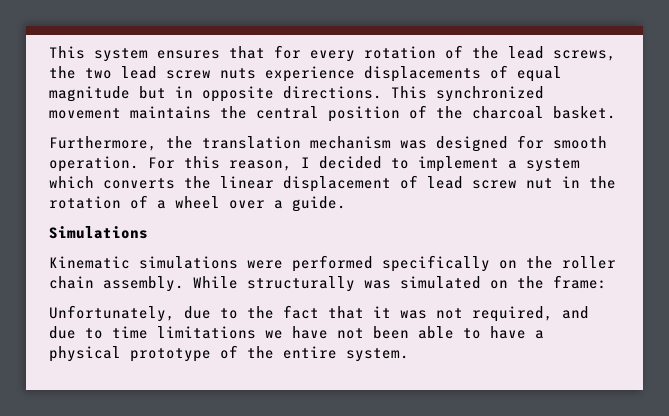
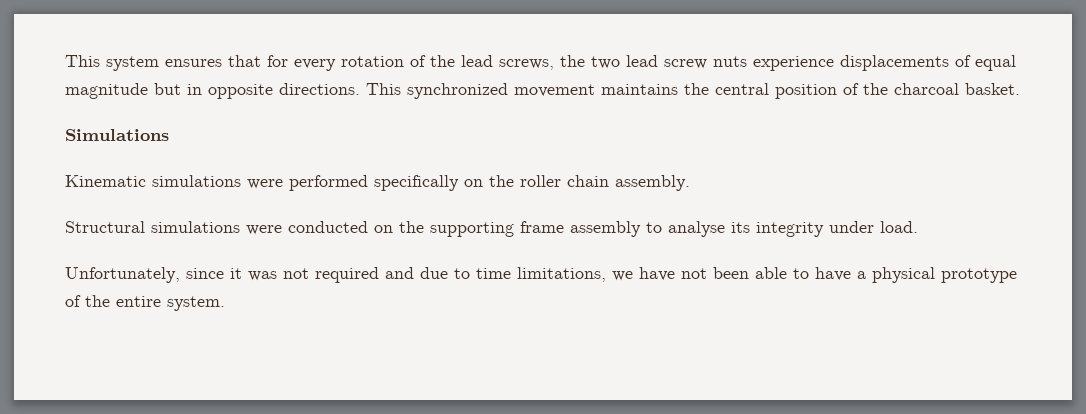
[49,135,607,152] [49,156,580,172] [49,175,616,192] [49,195,346,212] // Furthermore, the translation mechanism was designed for smooth operation. For this reason, I decided to implement a system which converts the linear displacement of lead screw nut in the rotation of a wheel over a guide. -> (1020, 89) none
[193,275,607,292] [49,305,364,322] While structurally was simulated on the frame: // Unfortunately, due to the fact that -> [65,221,918,237] [65,267,224,283] // Structural simulations were conducted on the supporting frame assembly to analyse its integrity under load. // Unfortunately, since
[472,306,553,322] required, -> [315,267,379,283] required
[157,326,256,339] limitations -> [517,267,606,282] limitations,

